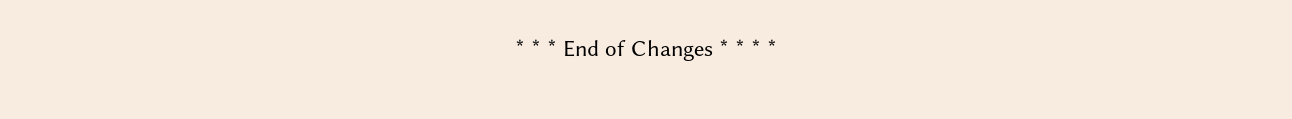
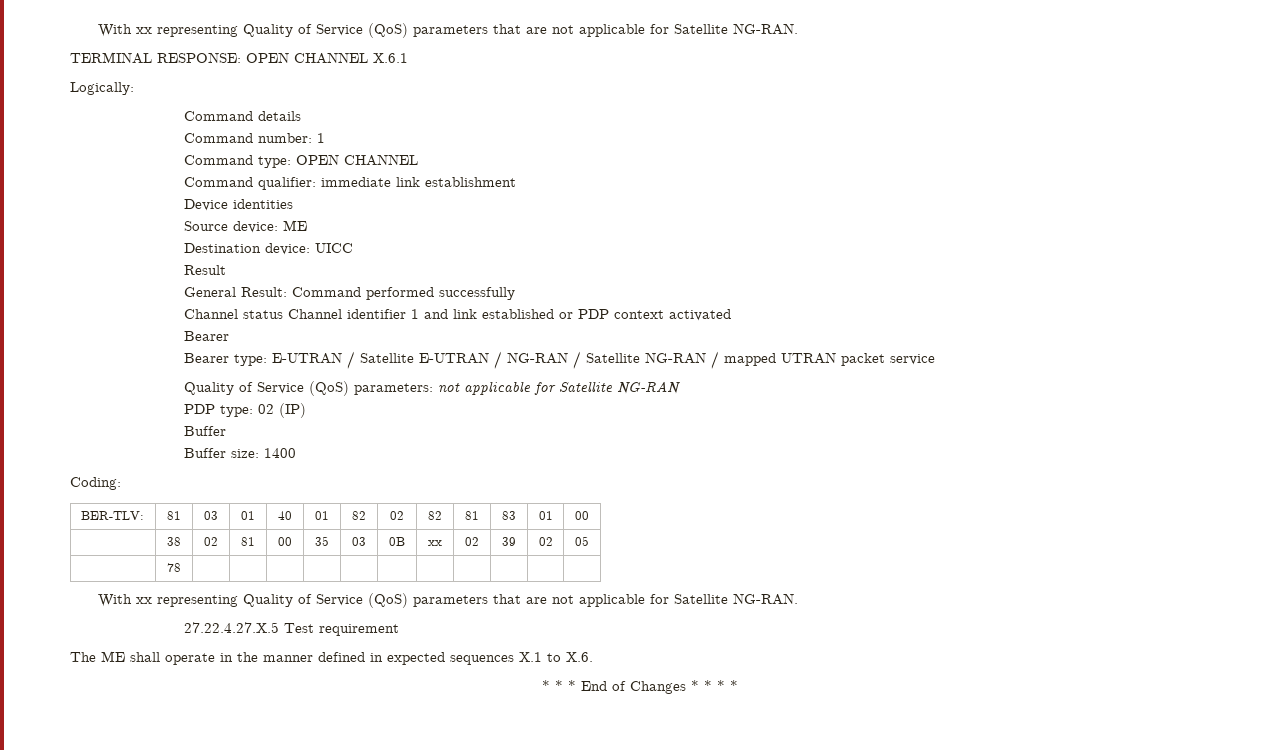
(514, 47) none -> [98,23,799,38] [70,52,408,64] [70,82,134,95] [183,111,301,121] [183,133,325,143] [183,154,418,168] [183,177,516,190] [183,199,293,211] [183,220,307,233] [183,243,353,255] [183,265,226,275] [183,287,515,300] [183,309,731,321] [183,331,229,341] [183,351,935,369] [183,381,680,396] [183,403,306,418] [183,426,226,436] [183,448,296,458] [70,477,121,490] [80,511,144,520] [167,511,181,520] [204,511,218,520] [241,511,255,520] [278,511,292,520] [315,511,329,520] [352,511,366,520] [390,511,404,520] [428,511,442,520] [465,511,479,520] [502,511,516,520] [538,511,553,520] [575,511,589,520] [167,537,181,546] [204,537,218,546] [241,537,255,546] [278,537,292,546] [315,536,329,546] [352,537,366,546] [389,537,405,546] [428,540,442,546] [465,537,479,546] [502,537,516,546] [538,537,553,546] [575,536,589,546] [167,563,181,572] [98,593,799,608] [183,622,399,636] [70,651,593,665] With xx representing Quality of Service (QoS) parameters that are not applicable for Satellite NG-RAN. // TERMINAL RESPONSE: OPEN CHANNEL X.6.1 // Logically: // Command details // Command number: 1 // Command type: OPEN CHANNEL // Command qualifier: immediate link establishment // Device identities // Source device: ME // Destination device: UICC // Result // General Result: Command performed successfully // Channel status Channel identifier 1 and link established or PDP context activated // Bearer // Bearer type: E-UTRAN / Satellite E-UTRAN / NG-RAN / Satellite NG-RAN / mapped UTRAN packet service // Quality of Service (QoS) parameters: not applicable for Satellite NG-RAN // PDP type: 02 (IP) // Buffer // Buffer size: 1400 // Coding: // BER-TLV: | 81 | 03 | 01 | 40 | 01 | 82 | 02 | 82 | 81 | 83 | 01 | 00 // | 38 | 02 | 81 | 00 | 35 | 03 | 0B | xx | 02 | 39 | 02 | 05 // | 78 | | | | | | | | | | | // With xx representing Quality of Service (QoS) parameters that are not applicable for Satellite NG-RAN. // 27.22.4.27.X.5 Test requirement // The ME shall operate in the manner defined in expected sequences X.1 to X.6. //

